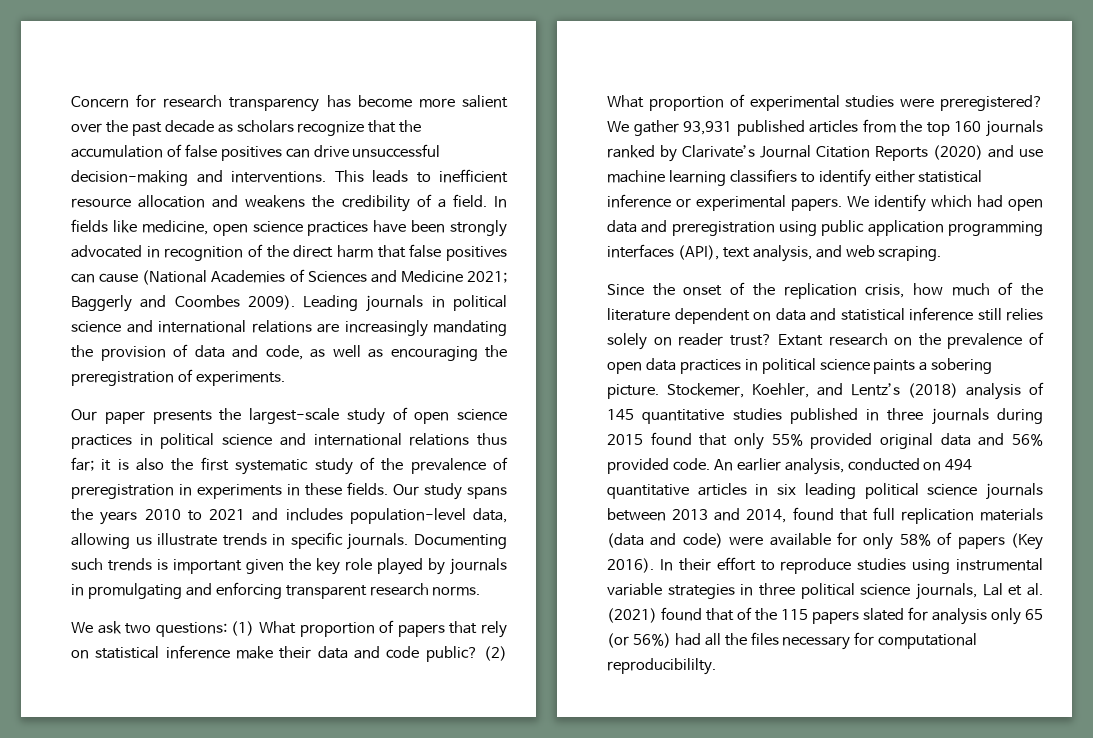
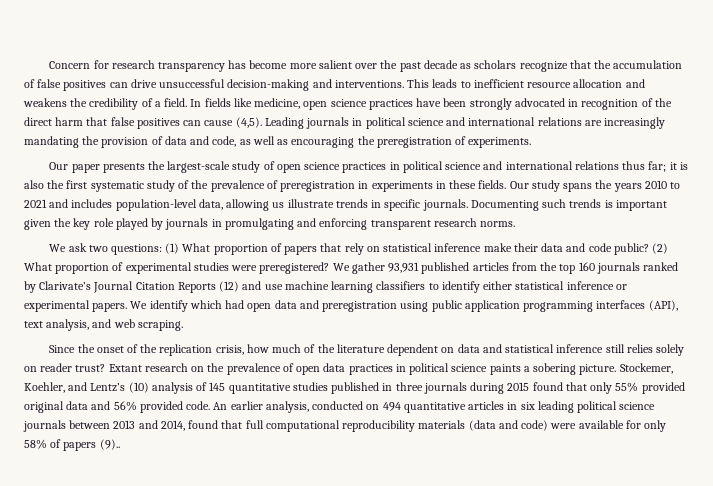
[142,269,507,285] [71,295,295,312] (National Academies of Sciences and Medicine 2021; Baggerly and Coombes 2009). -> [235,117,262,128] (4,5).
[933,145,983,160] (2020) -> [219,281,240,292] (12)
[908,383,958,398] (2018) -> [128,382,149,393] (10)
[900,508,974,524] replication -> [265,420,416,432] computational reproducibility
[1011,533,1043,550] [607,557,1043,574] [607,583,1043,600] [607,607,1043,625] [607,632,978,650] [607,658,716,675] (Key 2016). In their effort to reproduce studies using instrumental variable strategies in three political science journals, Lal et al. (2021) found that of the 115 papers slated for analysis only 65 (or 56%) had all the files necessary for computational reproducibililty. -> [99,439,120,450] (9)..

